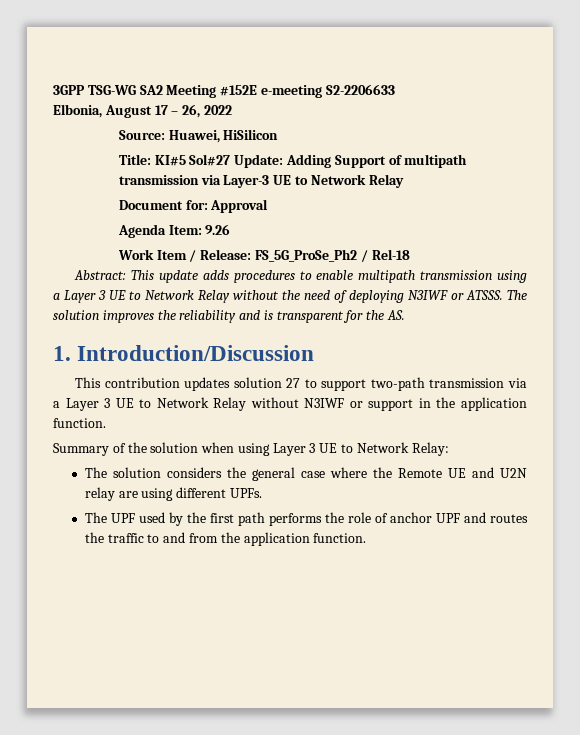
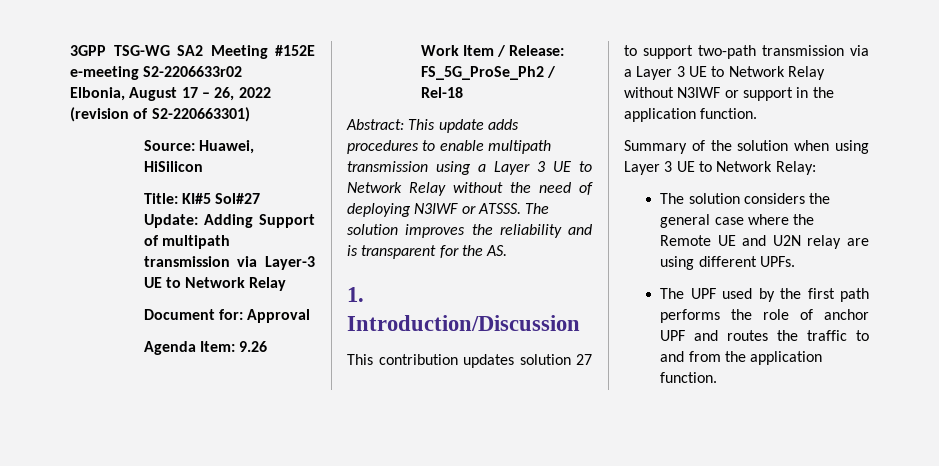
[325,84,395,95] S2-2206633 -> [143,66,243,77] S2-2206633r02
(232, 110) none -> [70,107,250,122] (revision of S2-220663301)

